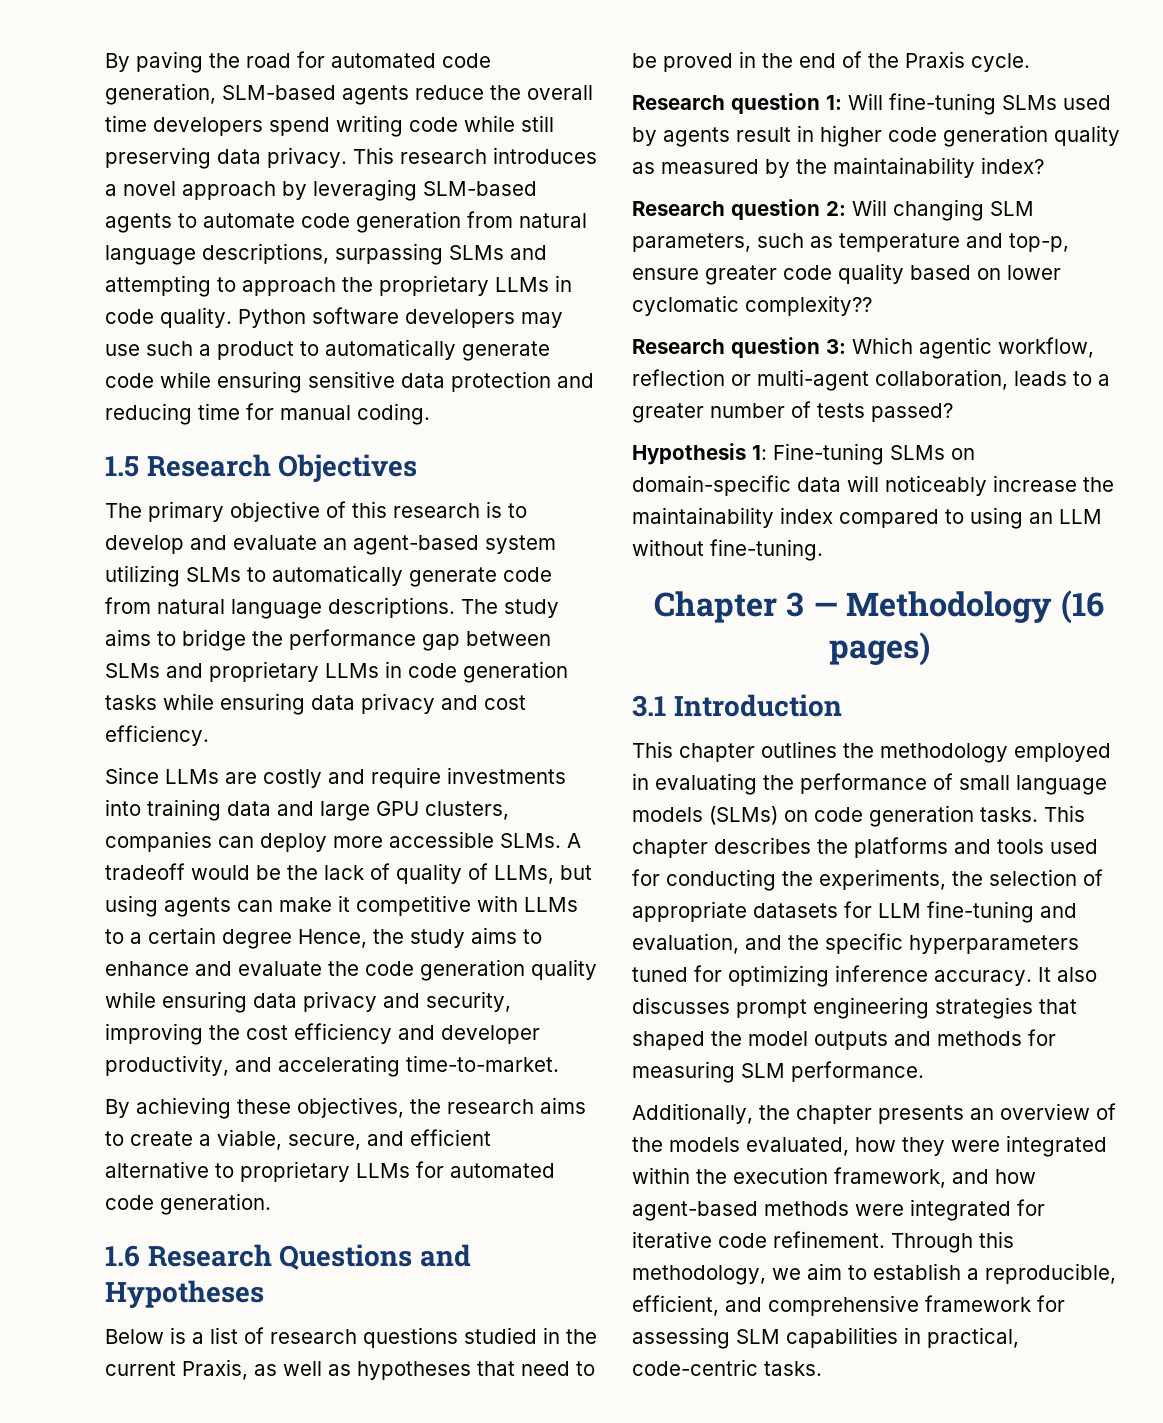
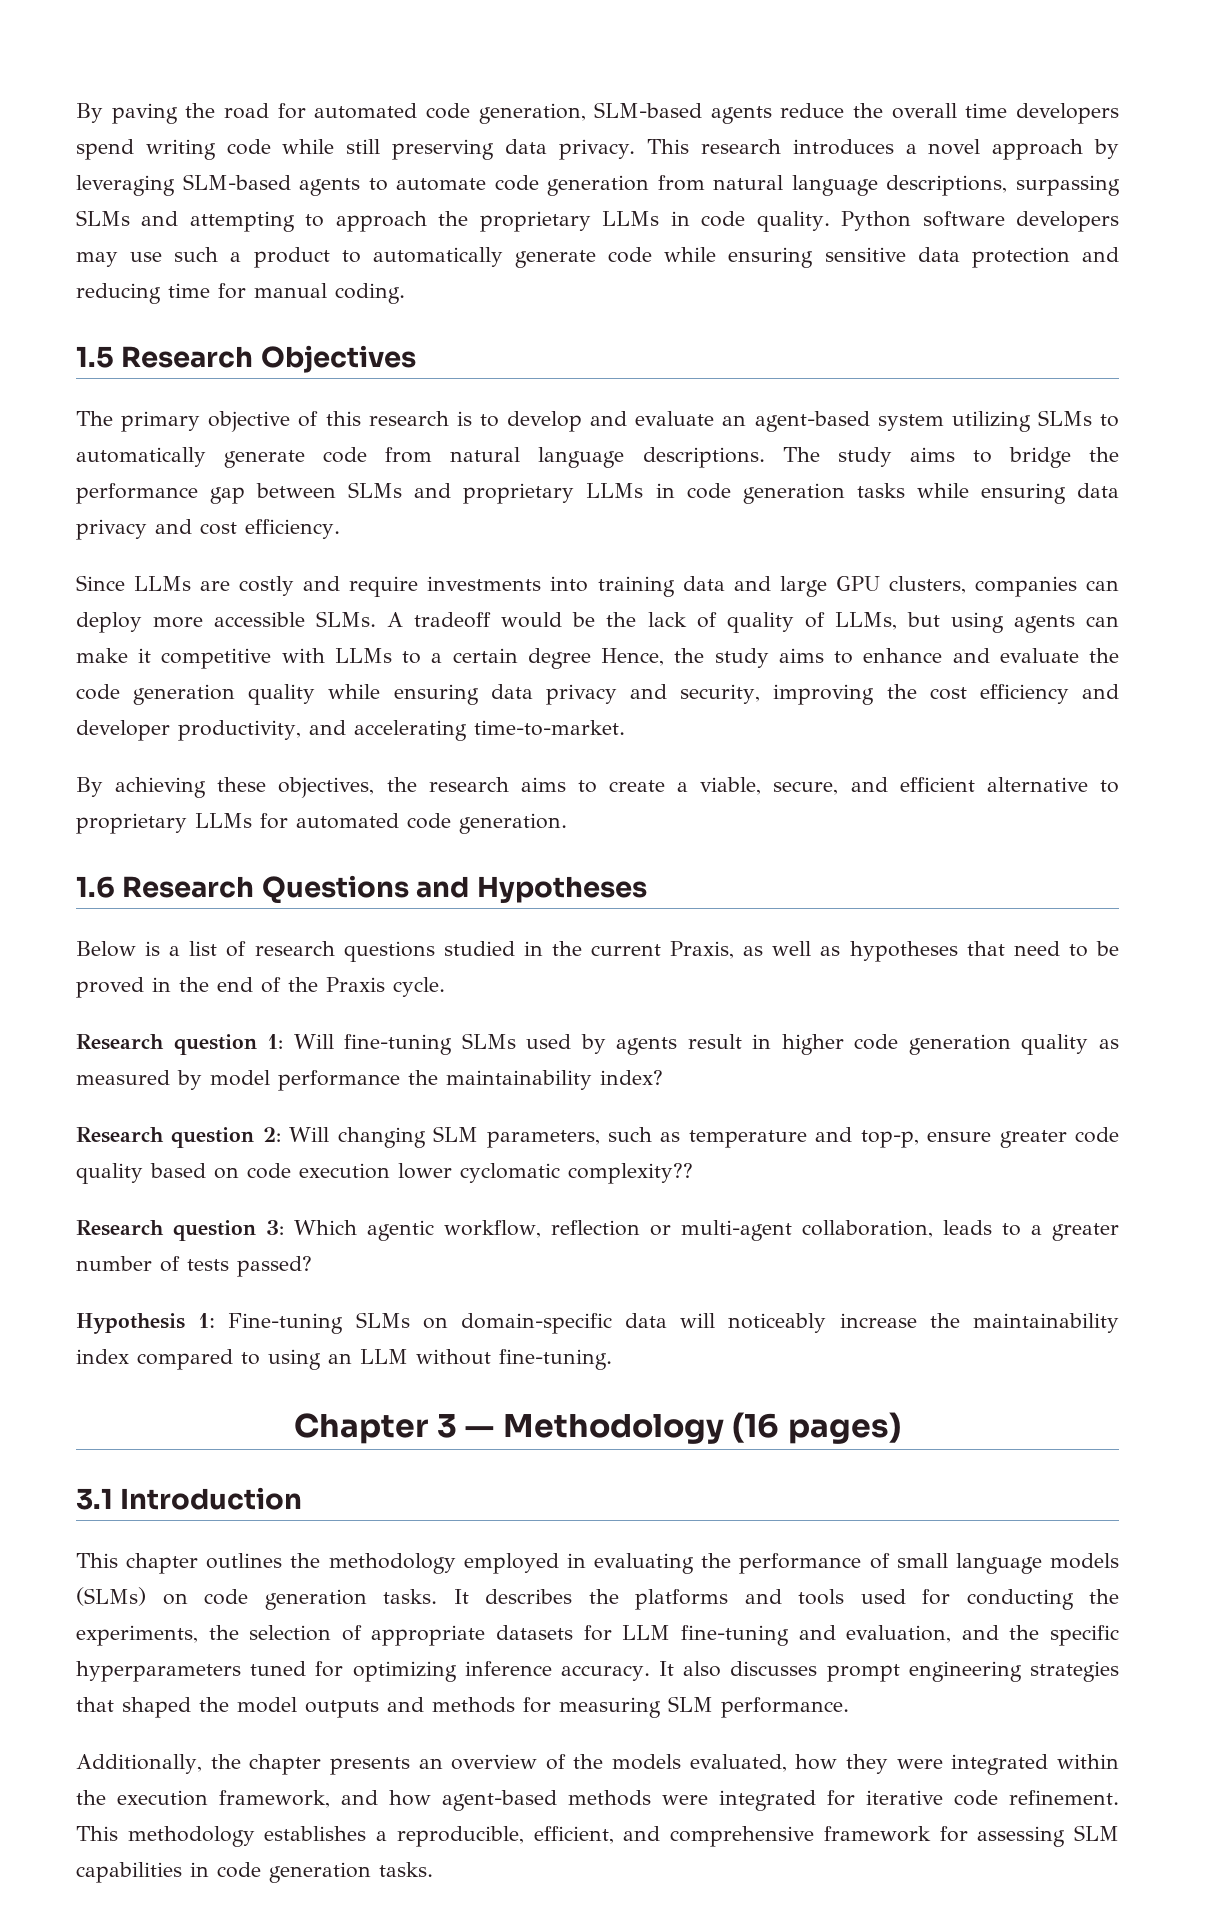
(790, 168) none -> [210,1070,400,1091] model performance
(1001, 274) none -> [247,1163,390,1179] code execution
[1044,805,1085,822] [632,839,708,858] This chapter -> [453,1589,469,1604] It
[891,1231,1014,1253] [632,1263,961,1285] Through this methodology, we aim to establish -> [76,1826,367,1847] This methodology establishes
[927,1327,1019,1348] [632,1359,758,1376] practical, code-centric -> [217,1862,371,1883] code generation

